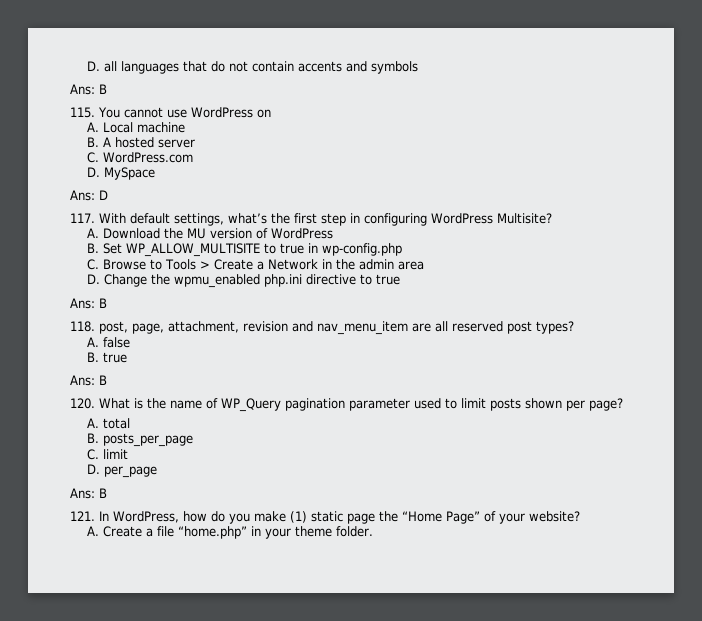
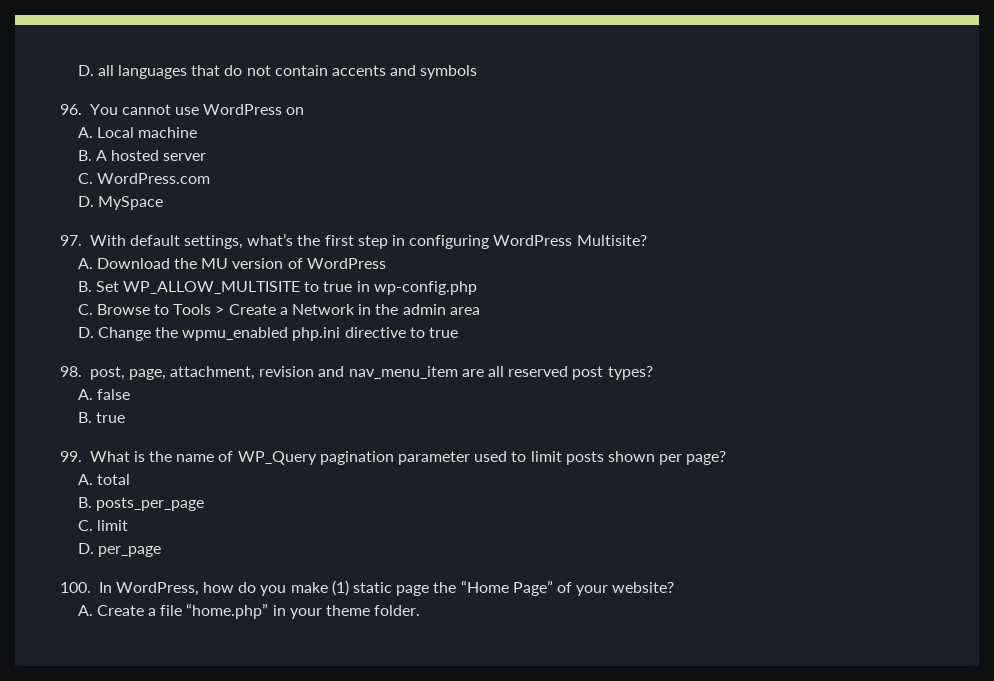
[70,84,107,95] [70,107,95,118] Ans: B // 115. -> [60,104,82,115] 96.
[70,190,108,201] [70,213,95,223] Ans: D // 117. -> [60,235,82,246] 97.
[70,298,107,309] [70,321,95,332] Ans: B // 118. -> [60,366,82,377] 98.
[70,375,107,386] [70,398,95,409] Ans: B // 120. -> [60,451,82,462] 99.
[70,488,107,499] [70,511,95,521] Ans: B // 121. -> [60,582,91,593] 100.

